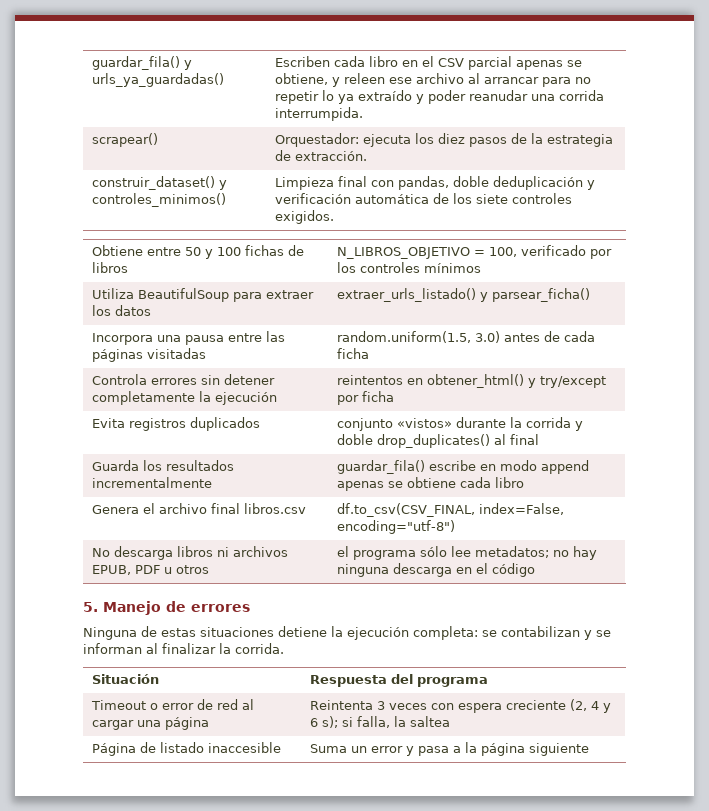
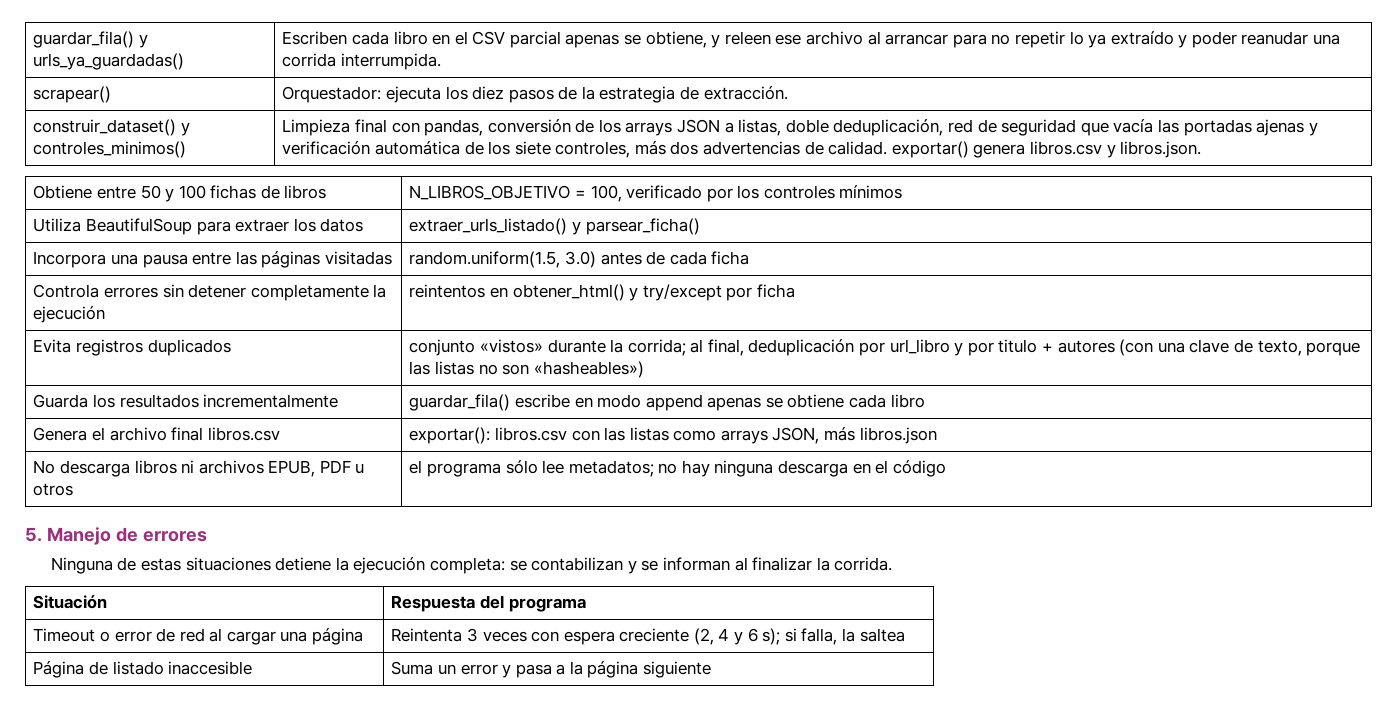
[453,176,584,190] doble deduplicación -> [487,119,1305,136] conversión de los arrays JSON a listas, doble deduplicación, red de seguridad que vacía las portadas ajenas
[512,193,573,204] [275,210,335,224] controles exigidos. -> [555,141,1202,158] controles, más dos advertencias de calidad. exportar() genera libros.csv y libros.json.
[526,417,584,431] [337,434,540,448] corrida y doble drop_duplicates() al final -> [627,339,1361,356] [409,361,644,378] corrida; al final, deduplicación por url_libro y por titulo + autores (con una clave de texto, porque las listas no son «hasheables»)
[337,503,565,517] [337,520,456,534] df.to_csv(CSV_FINAL, index=False, encoding="utf-8") -> [409,427,937,444] exportar(): libros.csv con las listas como arrays JSON, más libros.json

